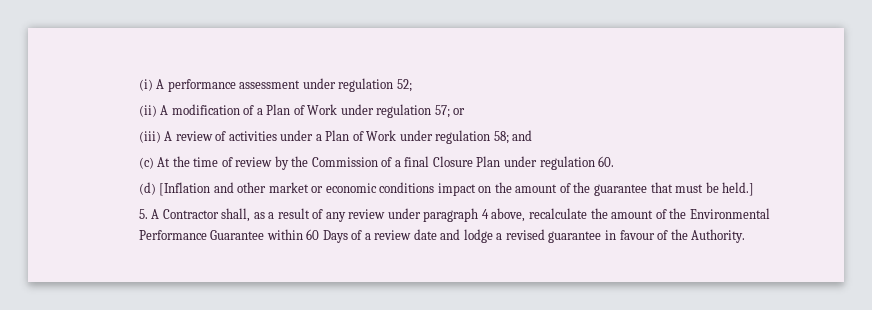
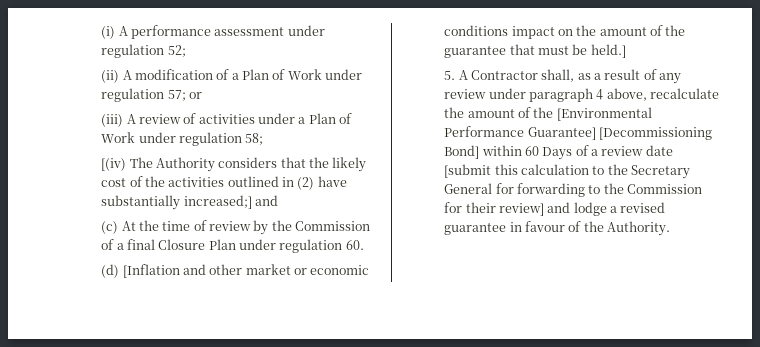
(509, 137) none -> [101,157,367,172] [101,176,347,190] [101,195,252,210] // [(iv) The Authority considers that the likely cost of the activities outlined in (2) have substantially increased;]
[689,208,770,219] [138,230,265,240] Environmental Performance Guarantee -> [556,107,652,121] [444,126,712,140] [444,145,480,159] [Environmental Performance Guarantee] [Decommissioning Bond]
(437, 234) none -> [444,164,690,179] [444,183,702,197] [444,202,544,216] [submit this calculation to the Secretary General for forwarding to the Commission for their review]

